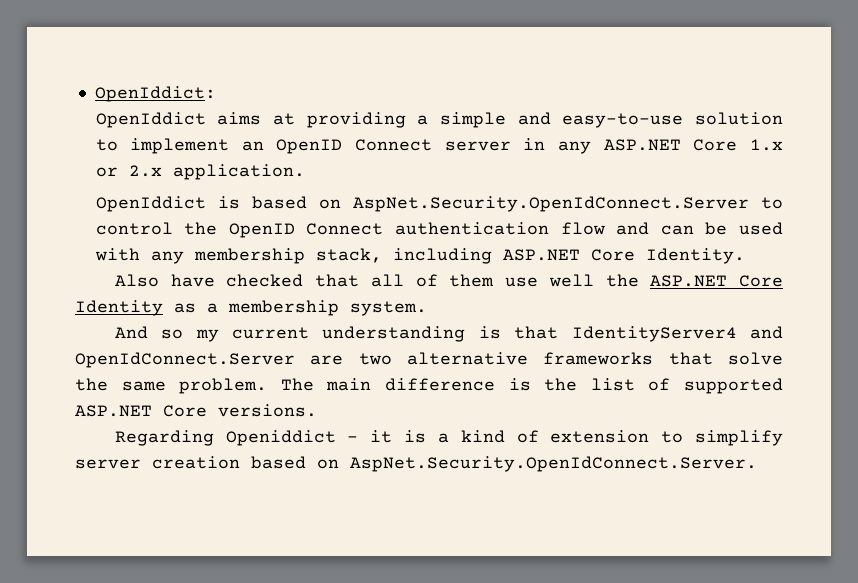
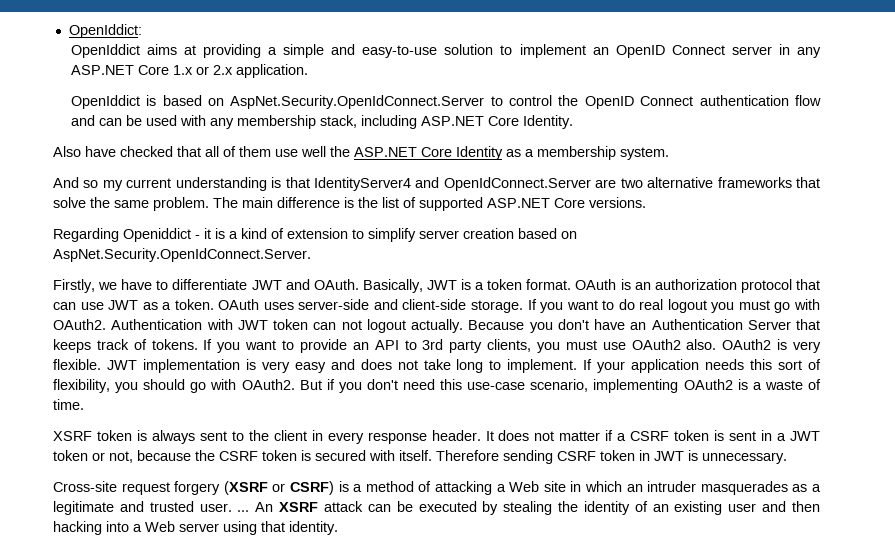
(757, 464) none -> [53,279,820,293] [53,299,820,313] [53,319,820,333] [53,339,822,353] [53,359,821,373] [53,379,821,393] [53,399,84,410] [53,430,821,444] [53,450,787,464] [53,481,822,495] [53,501,821,515] [53,521,338,535] // Firstly, we have to differentiate JWT and OAuth. Basically, JWT is a token format. OAuth is an authorization protocol that can use JWT as a token. OAuth uses server-side and client-side storage. If you want to do real logout you must go with OAuth2. Authentication with JWT token can not logout actually. Because you don't have an Authentication Server that keeps track of tokens. If you want to provide an API to 3rd party clients, you must use OAuth2 also. OAuth2 is very flexible. JWT implementation is very easy and does not take long to implement. If your application needs this sort of flexibility, you should go with OAuth2. But if you don't need this use-case scenario, implementing OAuth2 is a waste of time. // XSRF token is always sent to the client in every response header. It does not matter if a CSRF token is sent in a JWT token or not, because the CSRF token is secured with itself. Therefore sending CSRF token in JWT is unnecessary. // Cross-site request forgery (XSRF or CSRF) is a method of attacking a Web site in which an intruder masquerades as a legitimate and trusted user. ... An XSRF attack can be executed by stealing the identity of an existing user and then hacking into a Web server using that identity.

